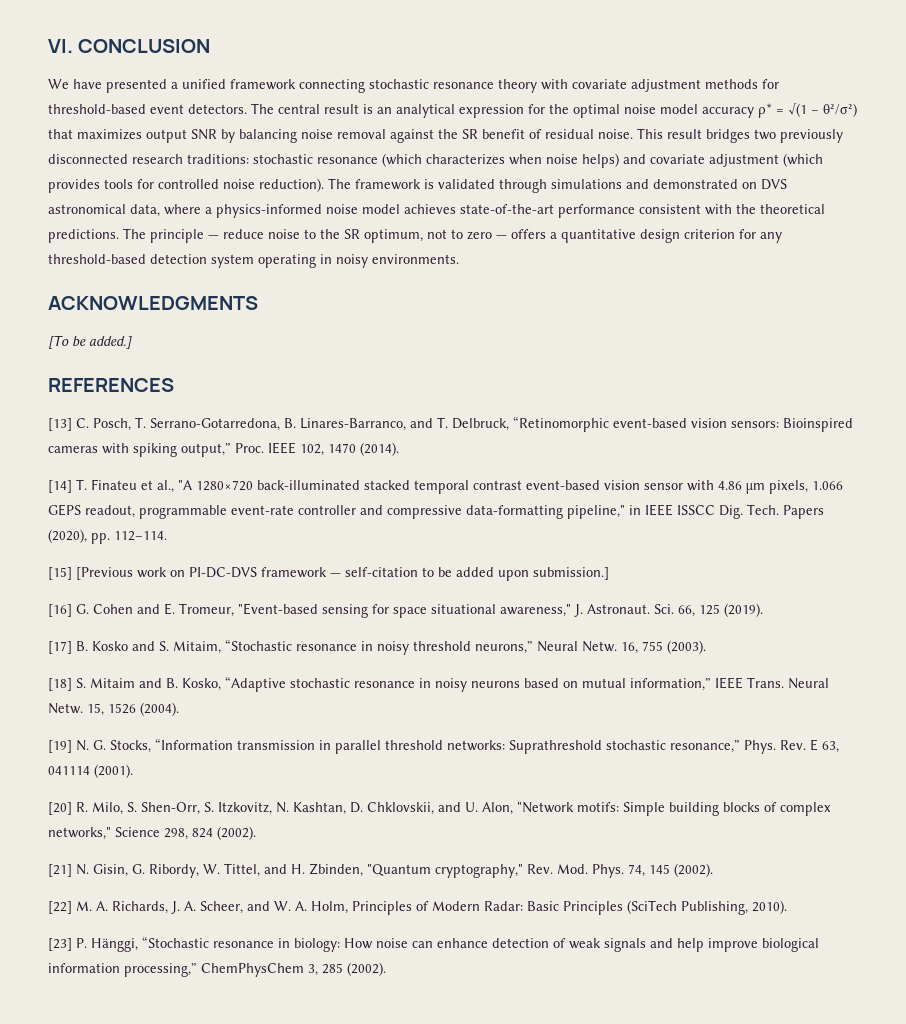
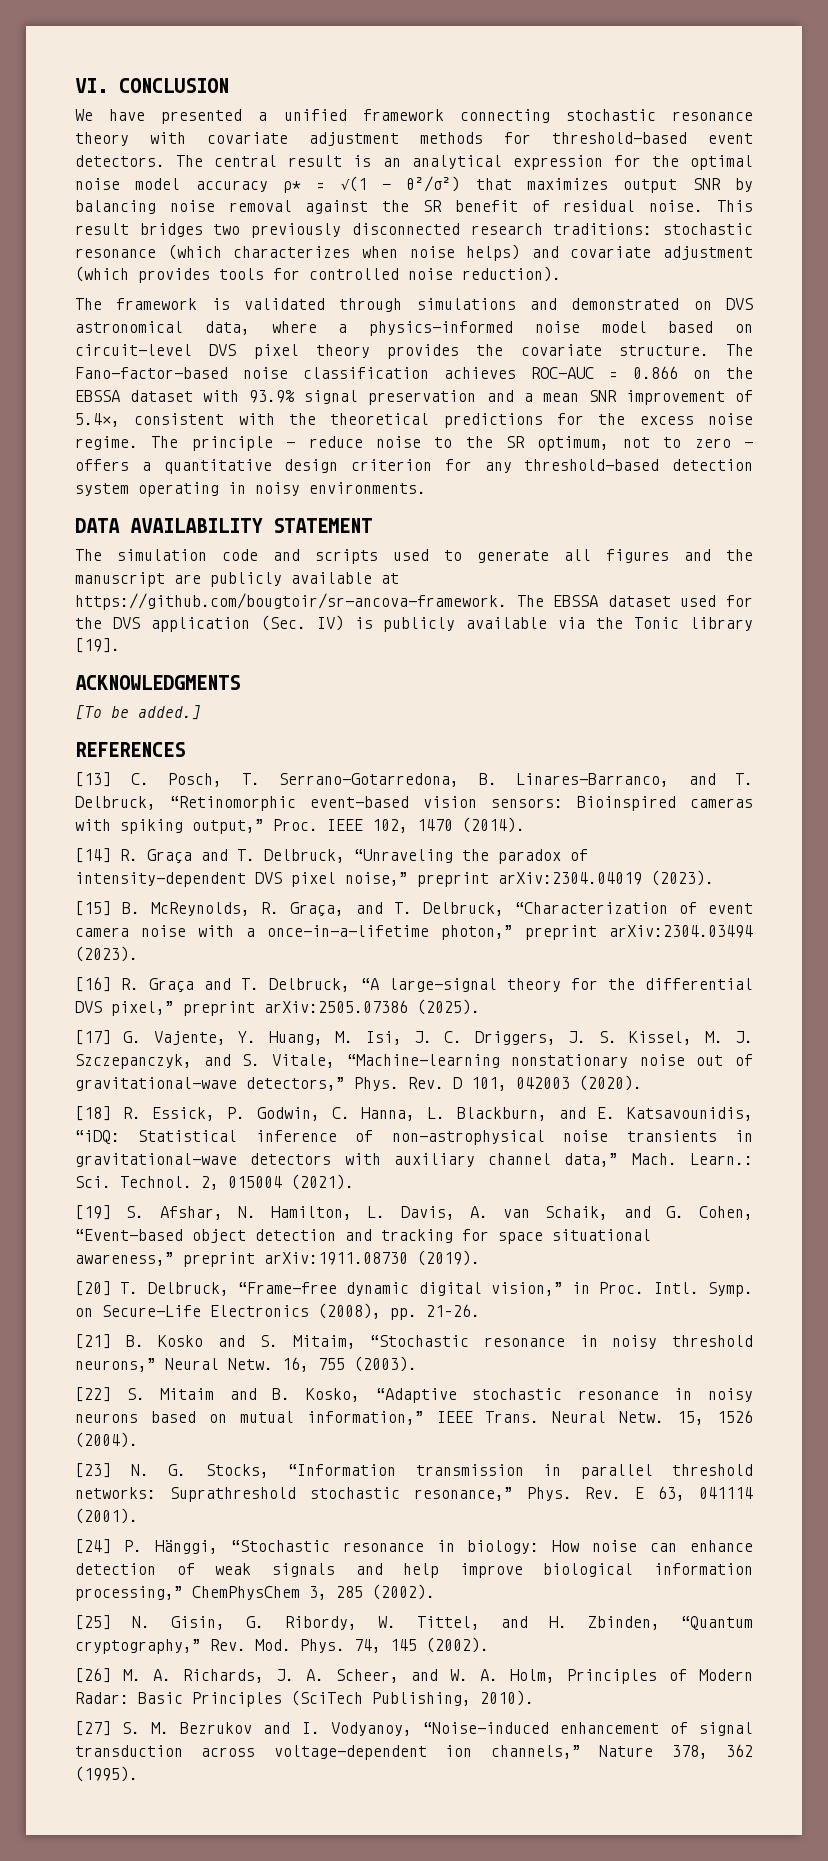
(324, 185) none -> (561, 274) //
[404,204,825,218] [48,229,119,243] achieves state-of-the-art performance consistent with the theoretical predictions. -> [668,321,753,333] [75,344,753,359] [75,366,753,379] [75,390,753,405] [75,413,754,428] [75,436,138,450] based on circuit-level DVS pixel theory provides the covariate structure. The Fano-factor-based noise classification achieves ROC-AUC = 0.866 on the EBSSA dataset with 93.9% signal preservation and a mean SNR improvement of 5.4×, consistent with the theoretical predictions for the excess noise regime.
(459, 259) none -> [75,518,372,533] [75,549,753,564] [75,572,399,587] [75,593,754,610] [75,615,753,632] [75,638,120,653] // DATA AVAILABILITY STATEMENT // The simulation code and scripts used to generate all figures and the manuscript are publicly available at https://github.com/bougtoir/sr-ancova-framework. The EBSSA dataset used for the DVS application (Sec. IV) is publicly available via the Tonic library [19].
[76,479,843,494] [48,504,824,519] [48,529,167,544] [48,567,609,581] [48,603,763,618] [48,641,72,654] T. Finateu et al., "A 1280×720 back-illuminated stacked temporal contrast event-based vision sensor with 4.86 µm pixels, 1.066 GEPS readout, programmable event-rate controller and compressive data-formatting pipeline," in IEEE ISSCC Dig. Tech. Papers (2020), pp. 112–114. // [15] [Previous work on PI-DC-DVS framework — self-citation to be added upon submission.] // [16] G. Cohen and E. Tromeur, "Event-based sensing for space situational awareness," J. Astronaut. Sci. 66, 125 (2019). // [17] -> [120,849,588,864] [75,870,714,887] [75,901,754,917] [75,925,753,940] [75,946,138,962] [75,977,753,993] [75,999,480,1016] [75,1030,754,1045] [75,1054,753,1069] [75,1075,642,1091] [75,1106,754,1121] [75,1130,754,1145] [75,1153,753,1167] [75,1174,354,1190] [75,1205,753,1220] [75,1229,651,1244] [75,1250,480,1267] [75,1281,753,1297] [75,1303,480,1320] [75,1334,111,1349] R. Graça and T. Delbruck, “Unraveling the paradox of intensity-dependent DVS pixel noise,” preprint arXiv:2304.04019 (2023). // [15] B. McReynolds, R. Graça, and T. Delbruck, “Characterization of event camera noise with a once-in-a-lifetime photon,” preprint arXiv:2304.03494 (2023). // [16] R. Graça and T. Delbruck, “A large-signal theory for the differential DVS pixel,” preprint arXiv:2505.07386 (2025). // [17] G. Vajente, Y. Huang, M. Isi, J. C. Driggers, J. S. Kissel, M. J. Szczepanczyk, and S. Vitale, “Machine-learning nonstationary noise out of gravitational-wave detectors,” Phys. Rev. D 101, 042003 (2020). // [18] R. Essick, P. Godwin, C. Hanna, L. Blackburn, and E. Katsavounidis, “iDQ: Statistical inference of non-astrophysical noise transients in gravitational-wave detectors with auxiliary channel data,” Mach. Learn.: Sci. Technol. 2, 015004 (2021). // [19] S. Afshar, N. Hamilton, L. Davis, A. van Schaik, and G. Cohen, “Event-based object detection and tracking for space situational awareness,” preprint arXiv:1911.08730 (2019). // [20] T. Delbruck, “Frame-free dynamic digital vision,” in Proc. Intl. Symp. on Secure-Life Electronics (2008), pp. 21–26. // [21]
[48,678,72,691] [18] -> [75,1387,111,1402] [22]
[48,740,72,753] [19] -> [75,1463,111,1478] [23]
[48,802,831,816] [48,826,256,840] [48,863,713,878] [48,900,787,915] [48,938,72,951] [20] R. Milo, S. Shen-Orr, S. Itzkovitz, N. Kashtan, D. Chklovskii, and U. Alon, "Network motifs: Simple building blocks of complex networks," Science 298, 824 (2002). // [21] N. Gisin, G. Ribordy, W. Tittel, and H. Zbinden, "Quantum cryptography," Rev. Mod. Phys. 74, 145 (2002). // [22] M. A. Richards, J. A. Scheer, and W. A. Holm, Principles of Modern Radar: Basic Principles (SciTech Publishing, 2010). // [23] -> [75,1539,111,1554] [24]
(386, 969) none -> [75,1615,753,1630] [75,1637,489,1654] [75,1668,753,1684] [75,1690,534,1707] [75,1721,753,1736] [75,1744,754,1760] [75,1766,138,1782] // [25] N. Gisin, G. Ribordy, W. Tittel, and H. Zbinden, “Quantum cryptography,” Rev. Mod. Phys. 74, 145 (2002). // [26] M. A. Richards, J. A. Scheer, and W. A. Holm, Principles of Modern Radar: Basic Principles (SciTech Publishing, 2010). // [27] S. M. Bezrukov and I. Vodyanoy, “Noise-induced enhancement of signal transduction across voltage-dependent ion channels,” Nature 378, 362 (1995).

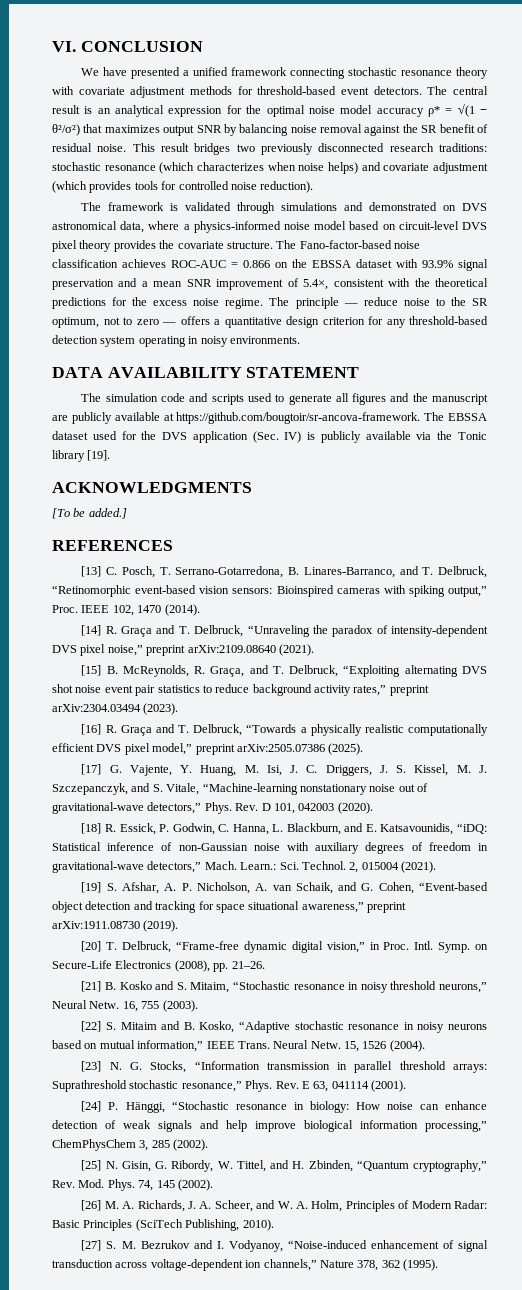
[498,870,714,886] arXiv:2304.04019 (2023). -> [187,644,314,656] arXiv:2109.08640 (2021).
[514,902,754,914] [75,925,513,940] “Characterization of event camera noise with a once-in-a-lifetime photon,” -> [343,665,487,677] [52,684,387,696] “Exploiting alternating DVS shot noise event pair statistics to reduce background activity rates,”
[360,978,753,992] [75,1001,174,1016] “A large-signal theory for the differential DVS pixel,” -> [246,724,489,736] [52,743,193,755] “Towards a physically realistic computationally efficient DVS pixel model,”
[391,1130,754,1145] [75,1153,619,1167] non-astrophysical noise transients in gravitational-wave detectors with auxiliary channel data,” -> [178,842,488,854] [52,861,202,873] non-Gaussian noise with auxiliary degrees of freedom in gravitational-wave detectors,”
[237,1206,455,1220] N. Hamilton, L. Davis, -> [164,882,250,894] A. P. Nicholson,
[75,1487,156,1499] networks: -> [452,1064,487,1073] arrays:

